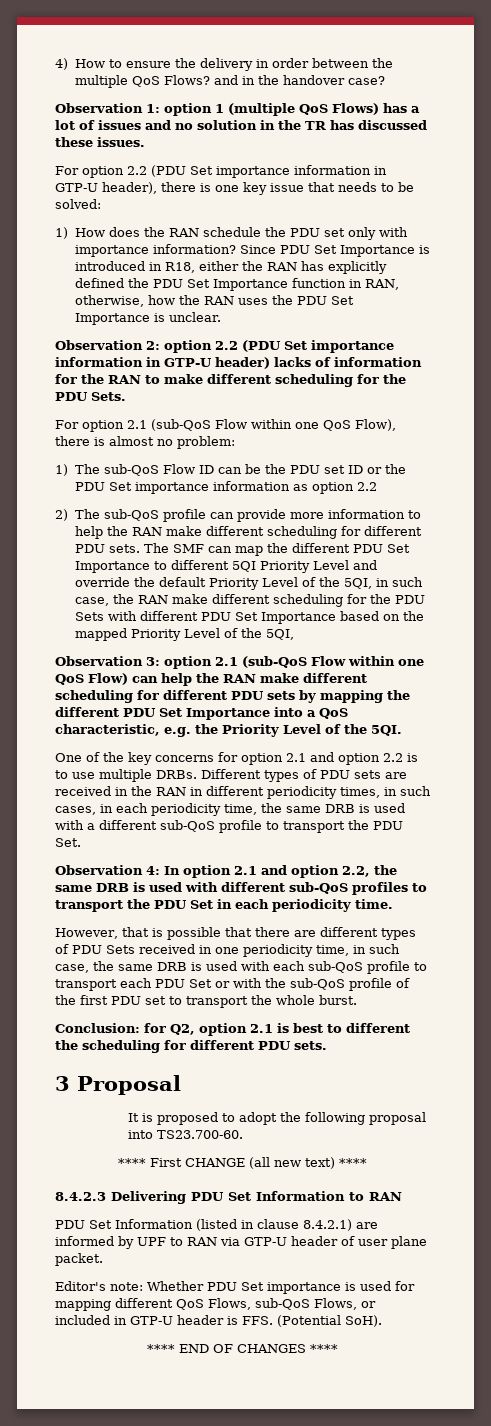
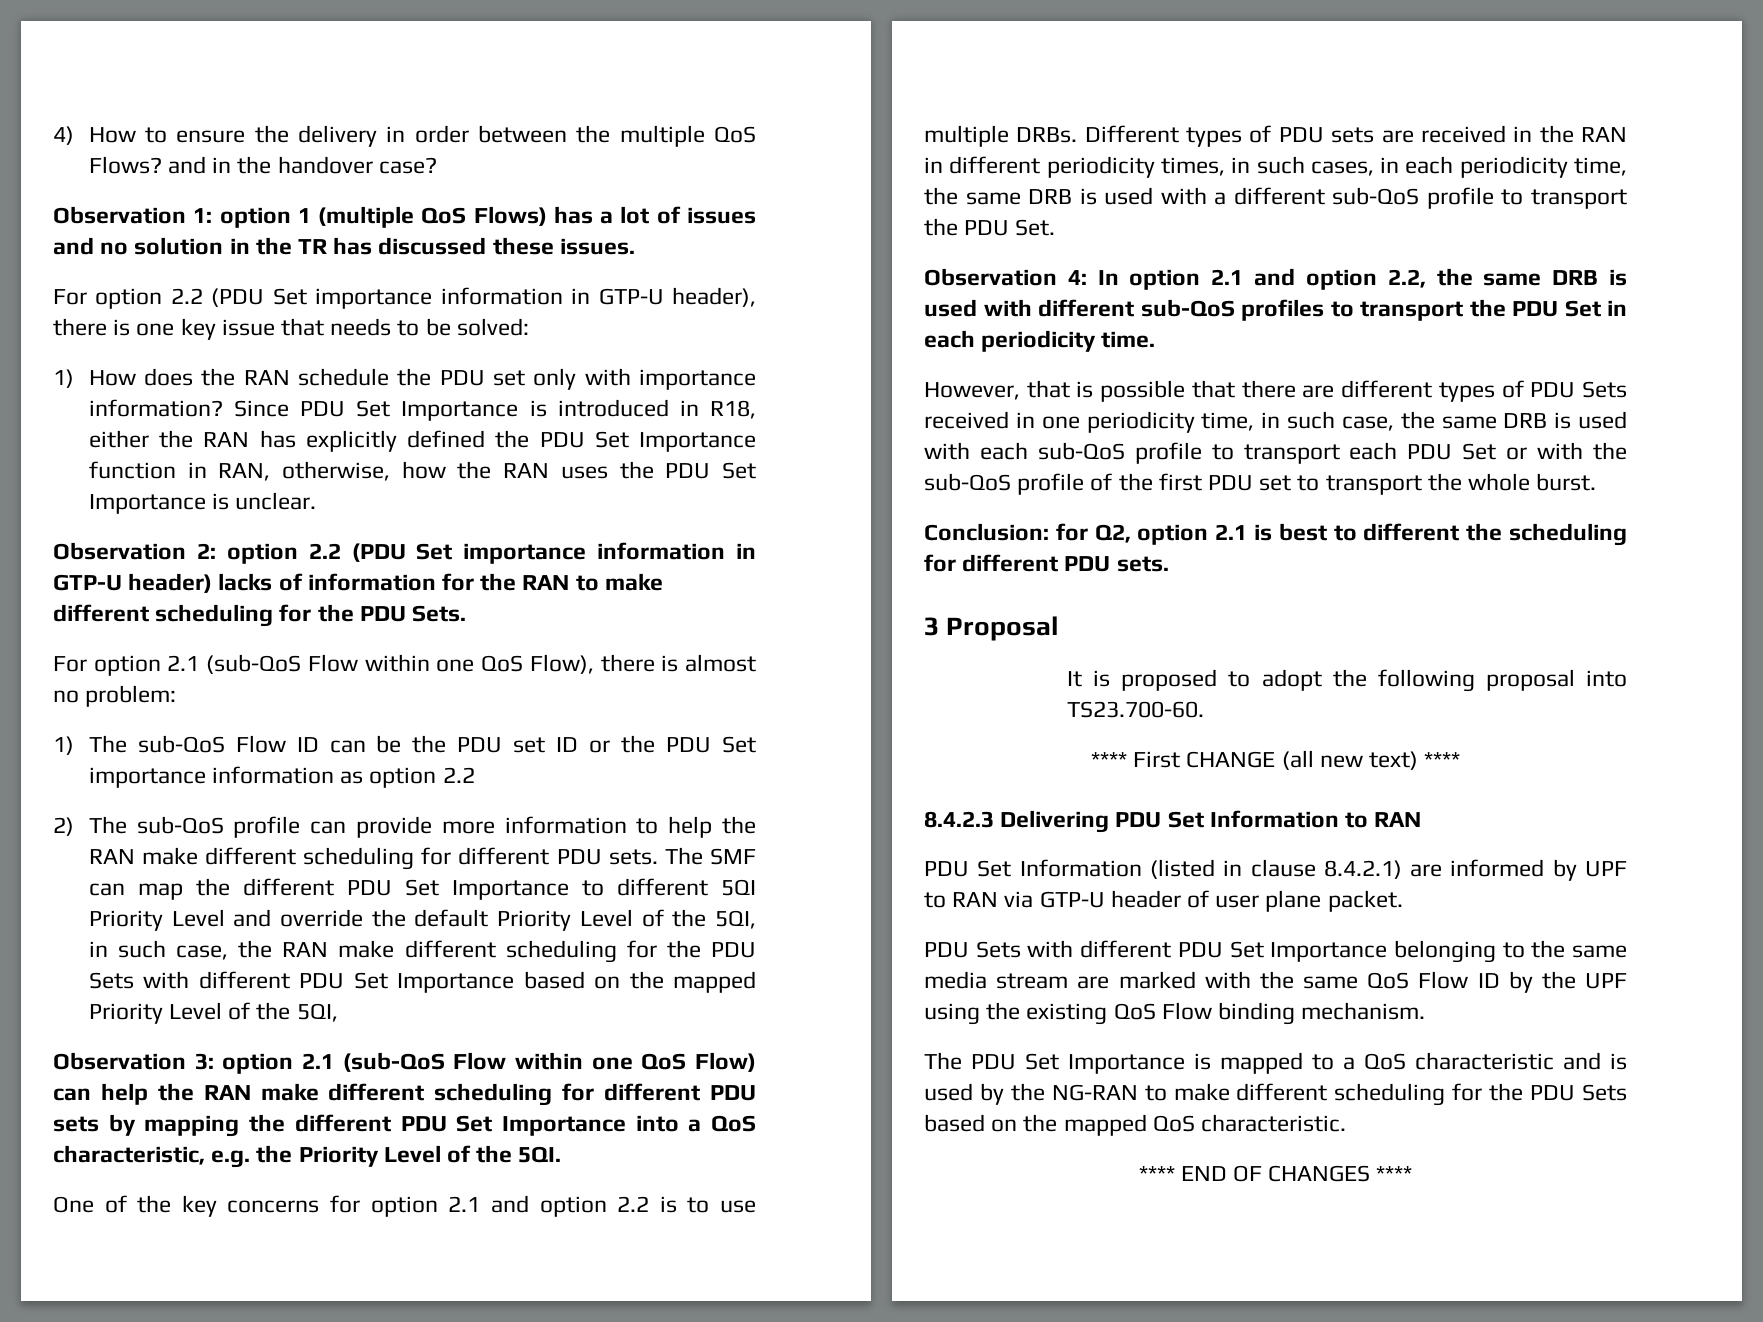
[55,1281,415,1294] [55,1298,376,1311] [55,1315,382,1327] Editor's note: Whether PDU Set importance is used for mapping different QoS Flows, sub-QoS Flows, or included in GTP-U header is FFS. (Potential SoH). -> [924,940,1627,963] [924,971,1627,993] [924,1002,1426,1025] [924,1052,1627,1074] [924,1083,1627,1106] [924,1114,1347,1136] PDU Sets with different PDU Set Importance belonging to the same media stream are marked with the same QoS Flow ID by the UPF using the existing QoS Flow binding mechanism. // The PDU Set Importance is mapped to a QoS characteristic and is used by the NG-RAN to make different scheduling for the PDU Sets based on the mapped QoS characteristic.

